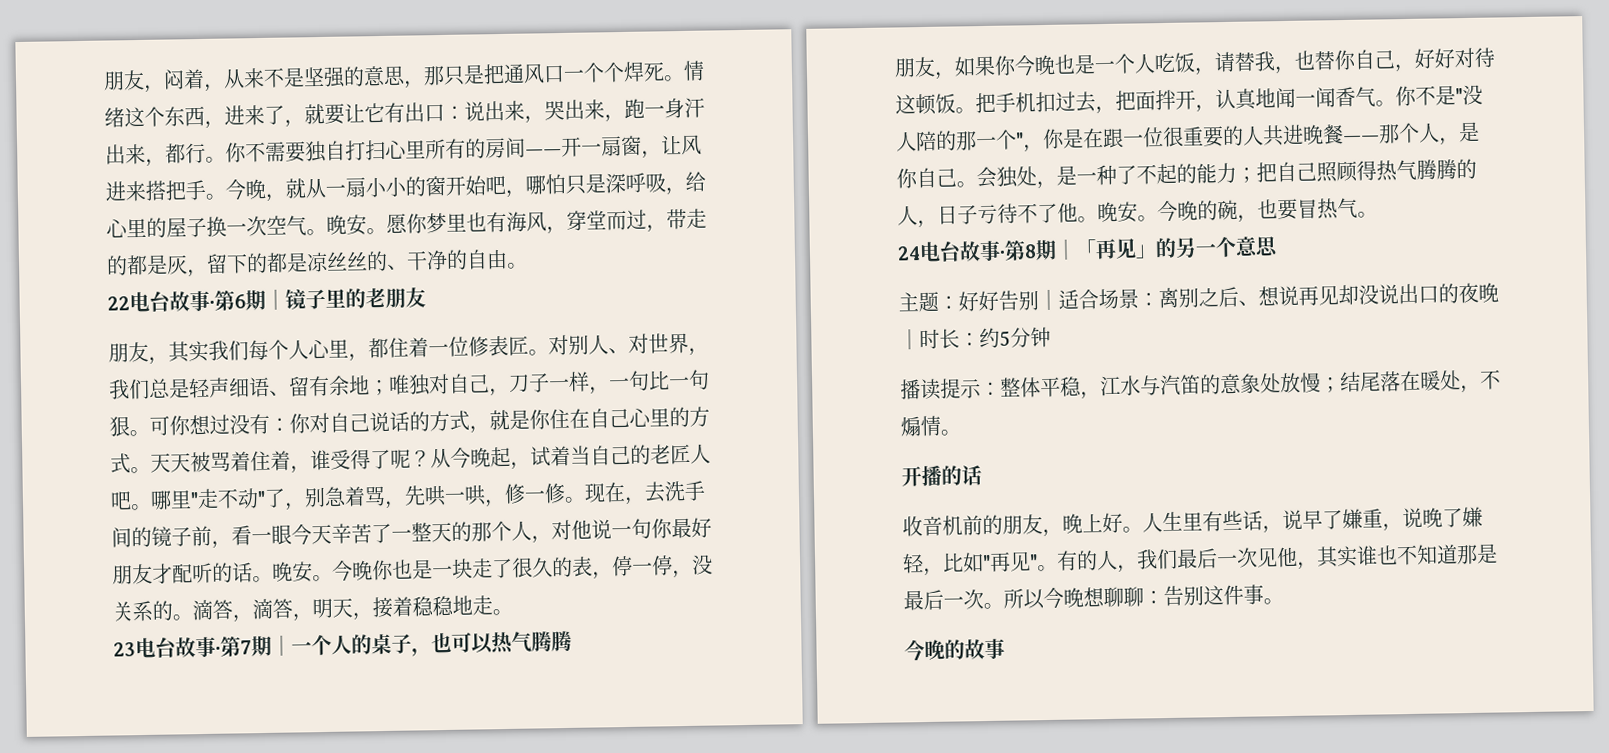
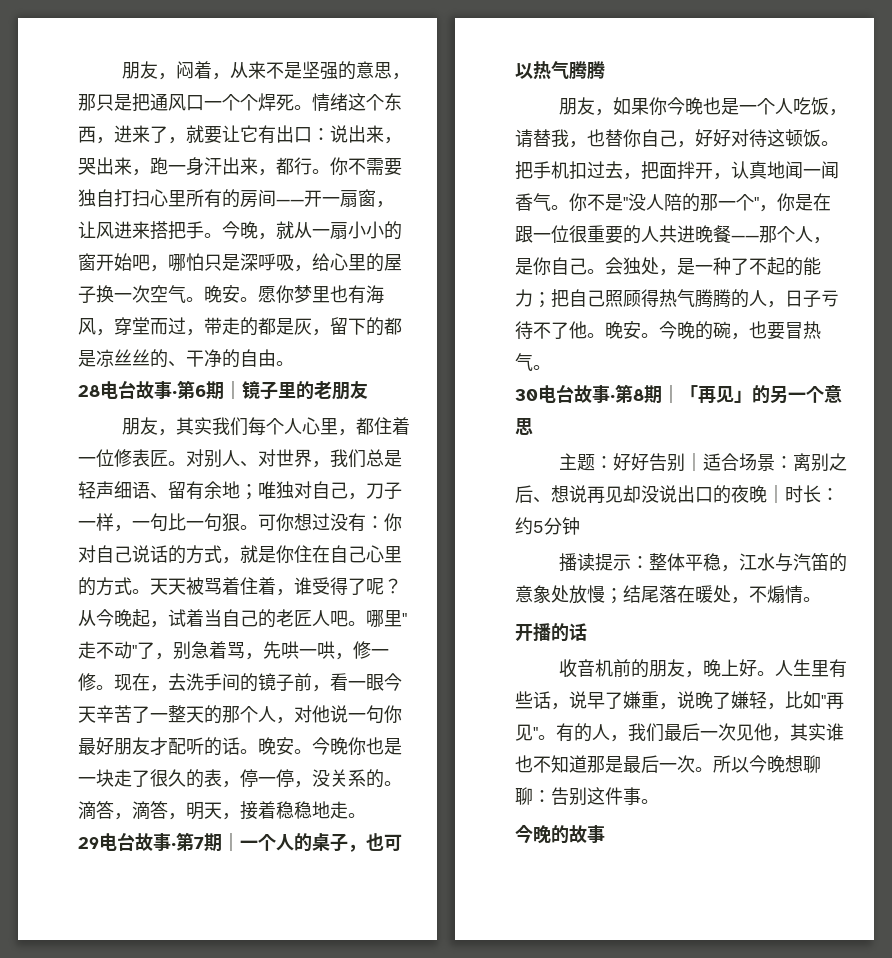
[107,296,130,311] 22 -> [78,385,100,397] 28
[113,642,136,657] 23 -> [78,837,99,849] 29
[897,246,921,261] 24 -> [515,389,538,401] 30

